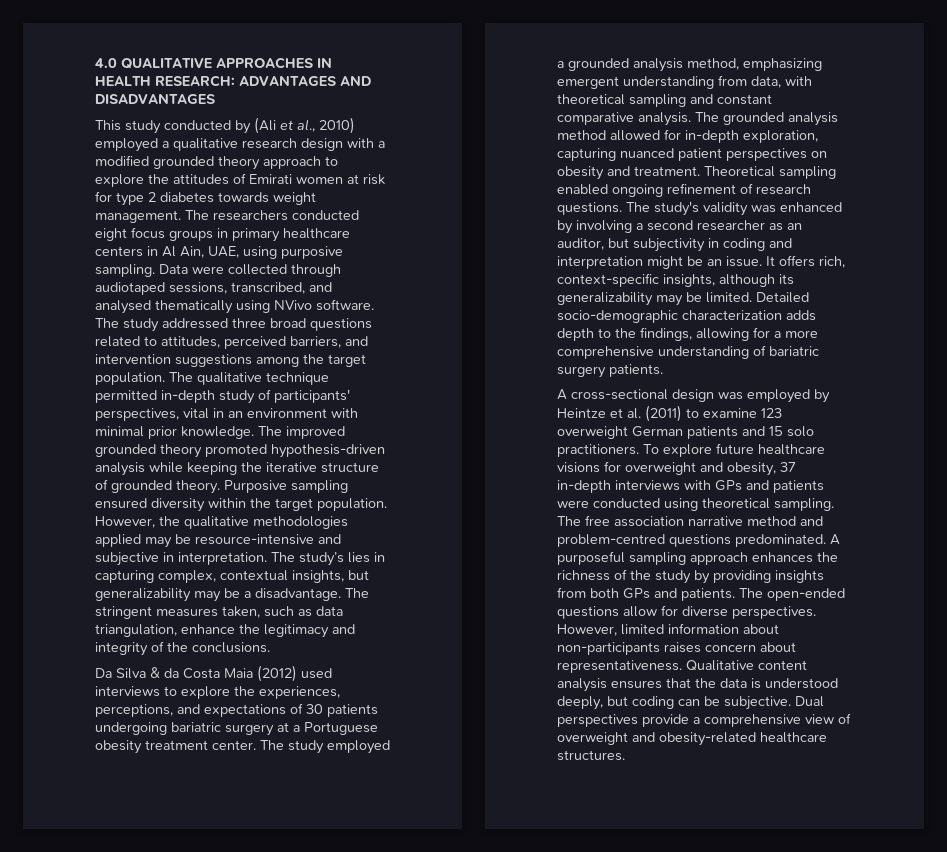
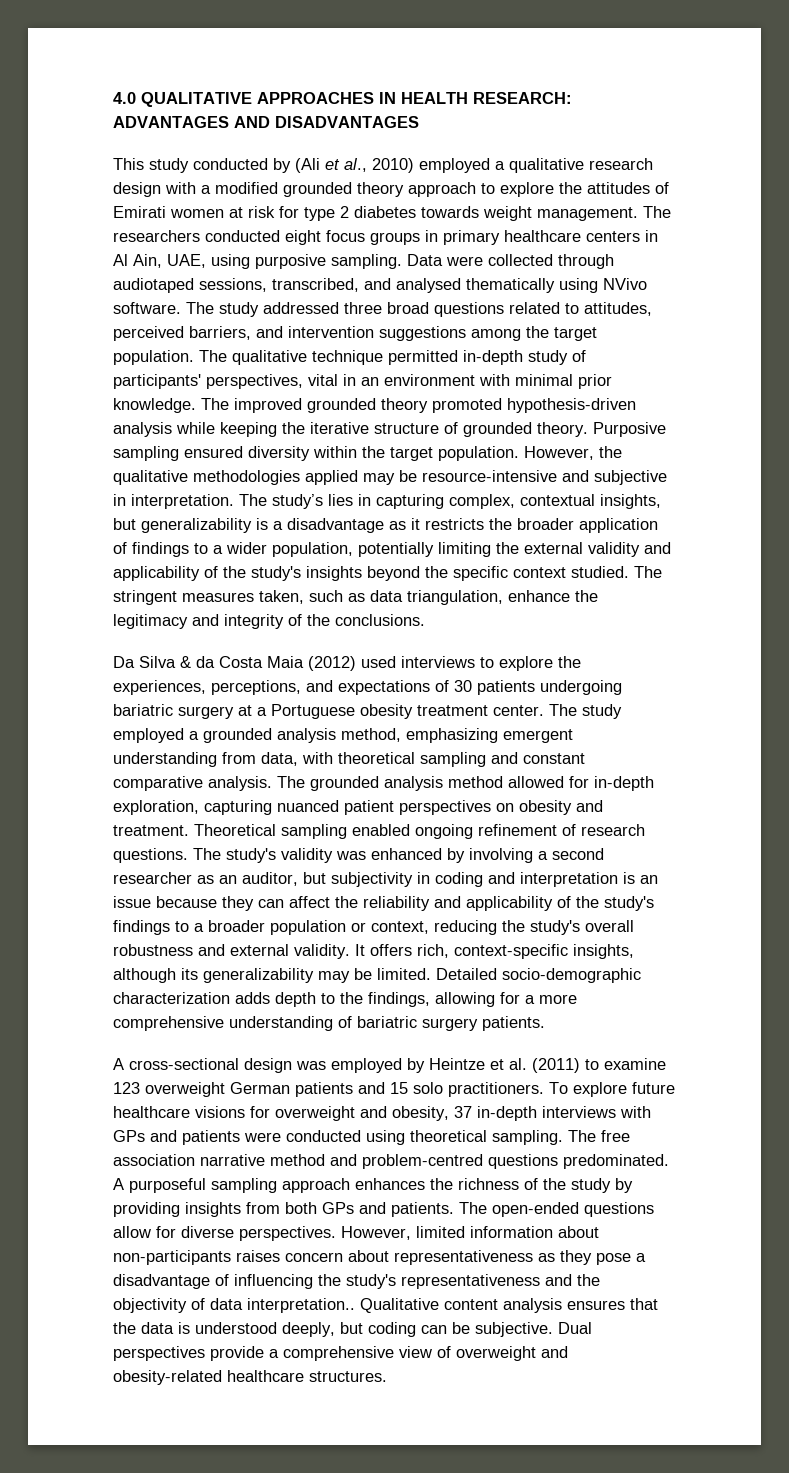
[194,588,341,602] may be a disadvantage. -> [256,518,658,533] [113,542,671,557] [113,566,629,581] is a disadvantage as it restricts the broader application of findings to a wider population, potentially limiting the external validity and applicability of the study's insights beyond the specific context studied.
[647,256,762,269] might be an issue. -> [623,872,658,884] [113,896,654,911] [113,920,634,935] [113,944,350,959] is an issue because they can affect the reliability and applicability of the study's findings to a broader population or context, reducing the study's overall robustness and external validity.
[557,660,682,673] representativeness. -> [394,1250,646,1265] [113,1274,600,1289] [113,1298,355,1313] representativeness as they pose a disadvantage of influencing the study's representativeness and the objectivity of data interpretation..

